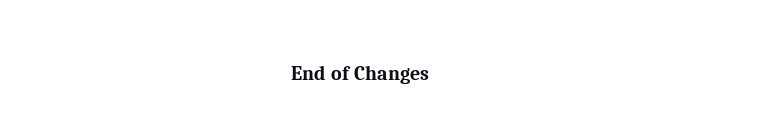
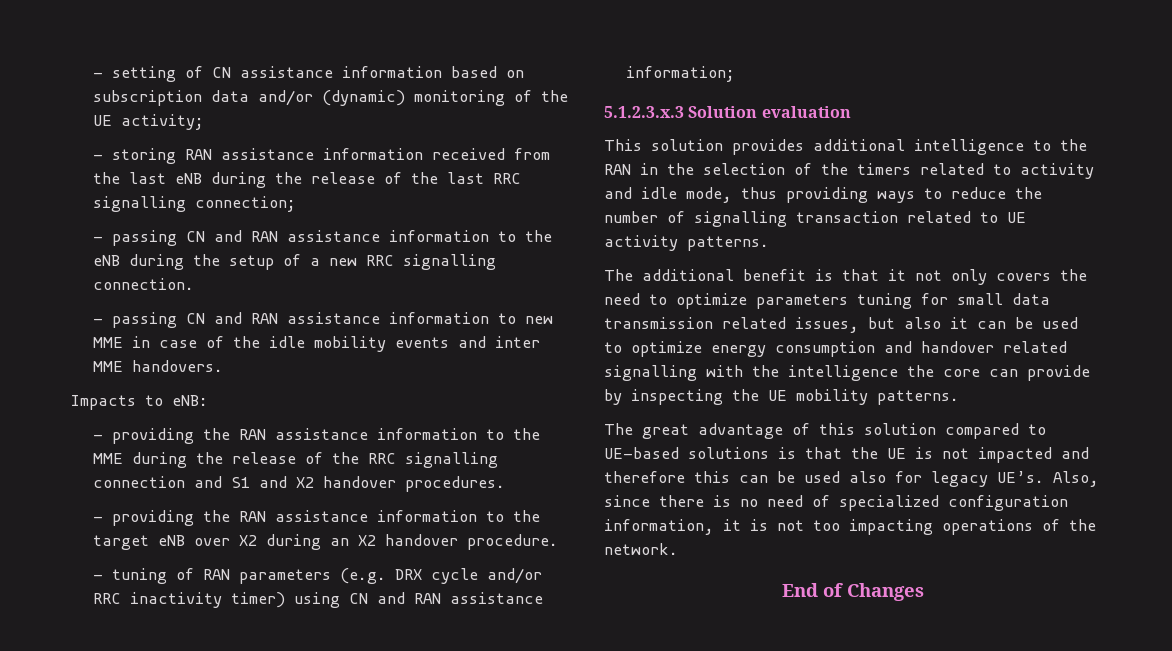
(291, 72) none -> [92,66,524,82] [92,90,568,106] [92,114,204,130] [92,148,550,164] [92,172,521,188] [92,196,296,212] [92,230,552,246] [92,254,496,270] [92,278,194,290] [92,312,553,328] [92,336,540,352] [92,360,223,372] [71,395,208,410] [92,428,540,444] [92,452,498,468] [92,476,505,492] [92,510,540,526] [92,534,558,550] [92,568,542,584] [92,592,543,608] [625,66,735,82] [604,106,851,118] [604,139,1087,155] [604,163,1094,179] [604,187,1042,203] [604,211,1026,227] [604,235,769,251] [604,269,1087,285] [604,293,1050,309] [604,317,1078,333] [604,341,1067,357] [604,365,1090,381] [604,389,959,405] [604,423,1046,439] [604,447,1089,463] [604,471,1099,487] [604,495,1068,511] [604,519,1096,535] [604,543,678,555] - setting of CN assistance information based on subscription data and/or (dynamic) monitoring of the UE activity; // - storing RAN assistance information received from the last eNB during the release of the last RRC signalling connection; // - passing CN and RAN assistance information to the eNB during the setup of a new RRC signalling connection. // - passing CN and RAN assistance information to new MME in case of the idle mobility events and inter MME handovers. // Impacts to eNB: // - providing the RAN assistance information to the MME during the release of the RRC signalling connection and S1 and X2 handover procedures. // - providing the RAN assistance information to the target eNB over X2 during an X2 handover procedure. // - tuning of RAN parameters (e.g. DRX cycle and/or RRC inactivity timer) using CN and RAN assistance information; // 5.1.2.3.x.3 Solution evaluation // This solution provides additional intelligence to the RAN in the selection of the timers related to activity and idle mode, thus providing ways to reduce the number of signalling transaction related to UE activity patterns. // The additional benefit is that it not only covers the need to optimize parameters tuning for small data transmission related issues, but also it can be used to optimize energy consumption and handover related signalling with the intelligence the core can provide by inspecting the UE mobility patterns. // The great advantage of this solution compared to UE-based solutions is that the UE is not impacted and therefore this can be used also for legacy UE’s. Also, since there is no need of specialized configuration information, it is not too impacting operations of the network. //

